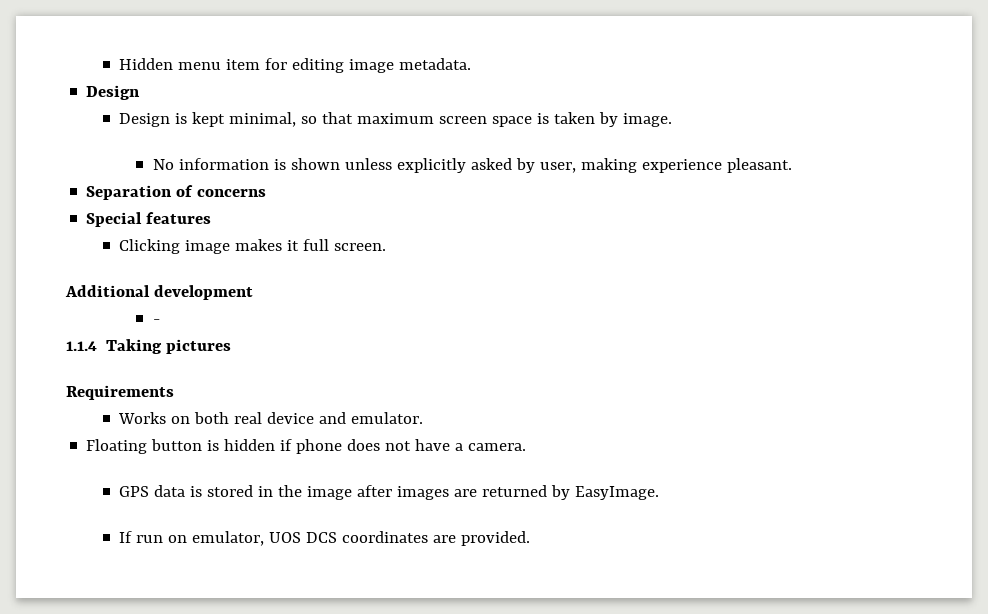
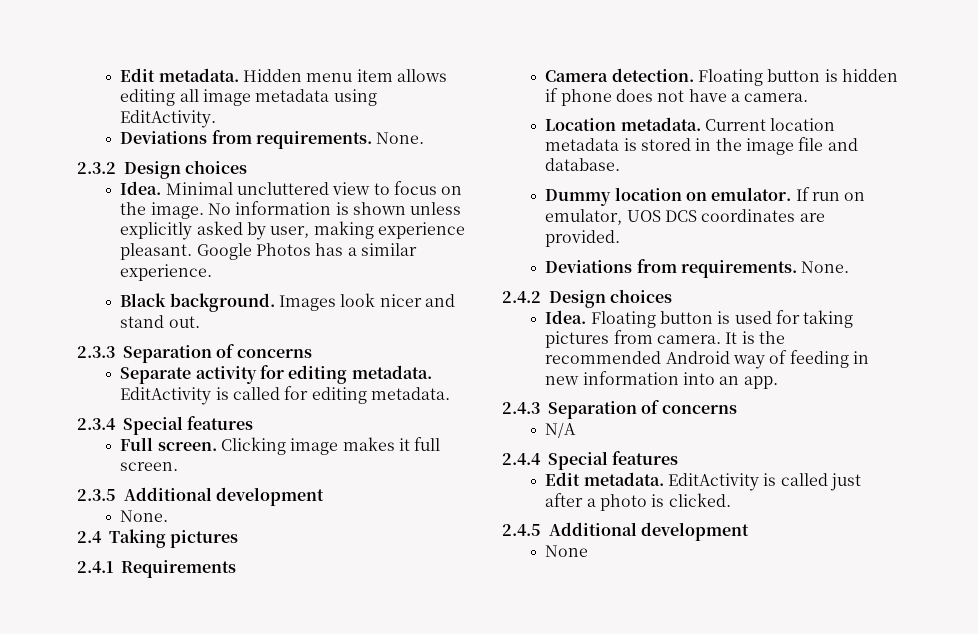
(119, 64) none -> [120,68,239,82] Edit metadata.
[265,58,472,73] [86,85,141,100] [119,112,619,127] for editing image metadata. // Design // Design is kept minimal, so that maximum screen space is taken by -> [396,69,447,82] [120,89,377,106] [120,110,217,128] [120,130,425,149] [77,160,248,179] [120,181,463,195] [120,202,147,215] allows editing all image metadata using EditActivity. // Deviations from requirements. None. // 2.3.2 Design choices // Idea. Minimal uncluttered view to focus on the
(673, 120) // -> (204, 210) none
[86,185,267,200] [86,212,212,227] // Separation of concerns // Special features // -> [196,243,417,260] [120,264,213,281] [120,293,455,312] [120,315,200,328] [77,344,312,363] [120,365,432,384] [120,386,450,405] [77,416,254,435] [120,437,217,451] Google Photos has a similar experience. // Black background. Images look nicer and stand out. // 2.3.3 Separation of concerns // Separate activity for editing metadata. EditActivity is called for editing metadata. // 2.3.4 Special features // Full screen.
[65,285,253,300] [152,319,160,324] [66,341,97,351] Additional development // - // 1.1.4 -> [77,487,325,506] [120,510,169,522] [77,531,102,543] 2.3.5 Additional development // None. // 2.4
(232, 346) none -> [77,561,113,573] 2.4.1
[118,412,424,424] Works on both real device and emulator. // -> [545,68,694,82] Camera detection.
[119,485,186,497] GPS data -> [545,117,836,131] [545,138,620,151] Location metadata. Current location metadata
[357,485,660,500] after images are returned by EasyImage. // -> [798,137,858,151] [545,158,621,171] [545,187,792,206] file and database. // Dummy location on emulator.
(531, 538) none -> [545,259,850,278] [502,289,673,308] [545,310,854,328] [545,330,785,348] [545,350,869,369] [545,371,778,389] [502,400,737,419] [545,422,577,438] [502,451,679,470] [545,472,861,491] [545,493,731,511] [502,522,750,541] [545,545,589,557] // Deviations from requirements. None. // 2.4.2 Design choices // Idea. Floating button is used for taking pictures from camera. It is the recommended Android way of feeding in new information into an app. // 2.4.3 Separation of concerns // N/A // 2.4.4 Special features // Edit metadata. EditActivity is called just after a photo is clicked. // 2.4.5 Additional development // None

